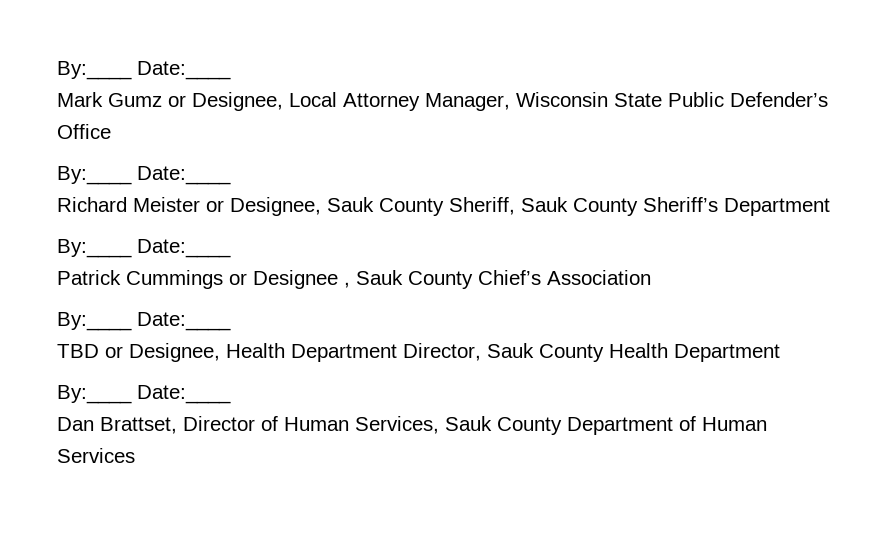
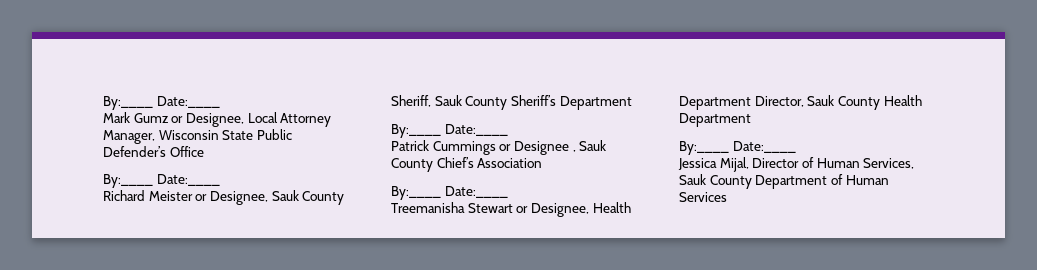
[57,344,99,358] TBD -> [391,202,513,213] Treemanisha Stewart
[57,417,177,434] Dan Brattset, -> [678,157,749,172] Jessica Mijal,

